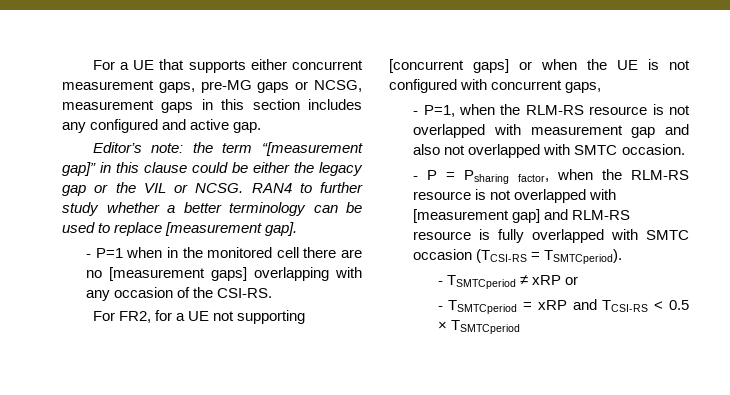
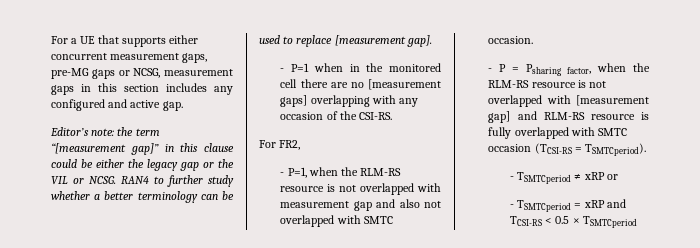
[154,310,305,324] [389,59,690,73] [389,79,602,93] for a UE not supporting [concurrent gaps] or when the UE is not configured with concurrent gaps, -> (301, 145) none

